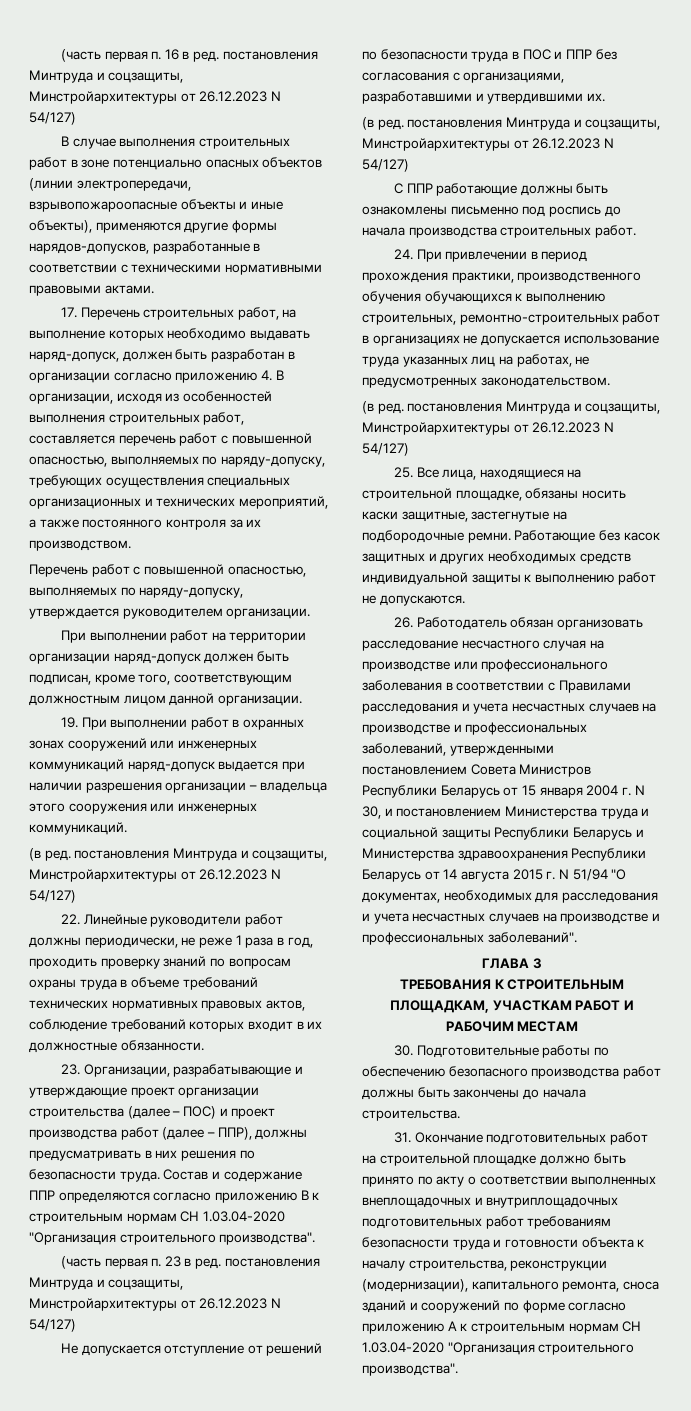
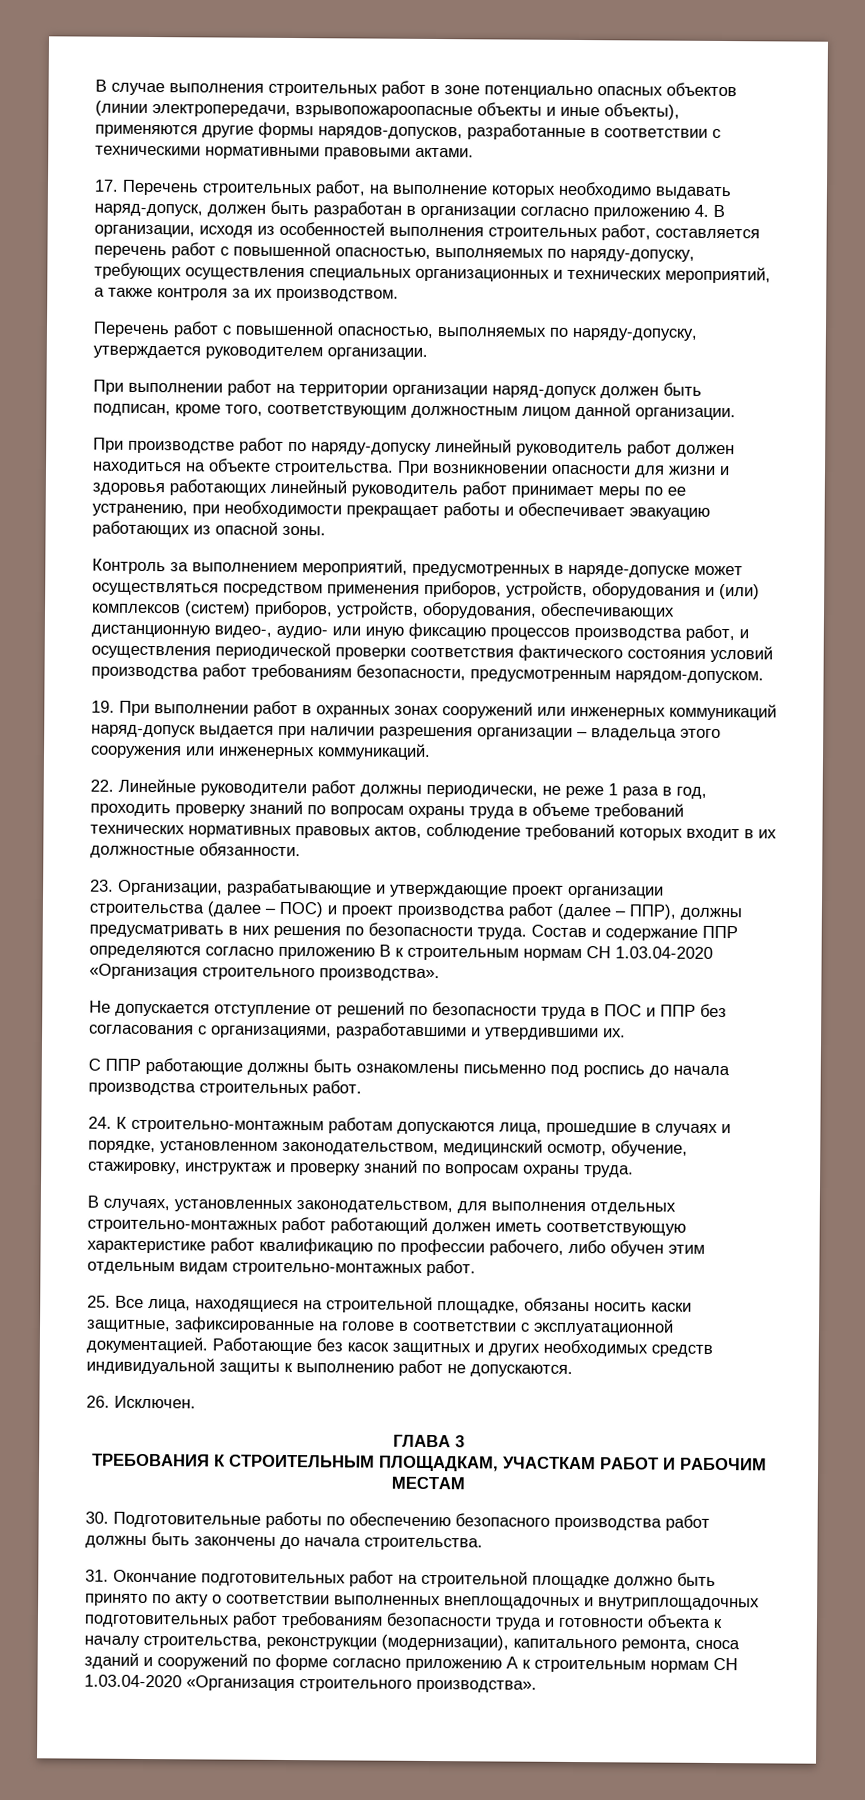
[60,49,318,62] [29,70,184,83] [29,91,281,104] [29,112,76,125] (часть первая п. 16 в ред. постановления Минтруда и соцзащиты, Минстройархитектуры от 26.12.2023 N 54/127) // -> (95, 85) none
[82,519,163,528] постоянного -> (153, 292) none
(302, 700) none -> [93,437,735,458] [92,458,730,478] [92,479,686,499] [92,500,710,520] [92,520,326,538] [92,558,743,578] [92,580,760,600] [91,600,675,620] [91,622,749,642] [91,642,773,663] [91,663,764,684] // При производстве работ по наряду-допуску линейный руководитель работ должен находиться на объекте строительства. При возникновении опасности для жизни и здоровья работающих линейный руководитель работ принимает меры по ее устранению, при необходимости прекращает работы и обеспечивает эвакуацию работающих из опасной зоны. // Контроль за выполнением мероприятий, предусмотренных в наряде-допуске может осуществляться посредством применения приборов, устройств, оборудования и (или) комплексов (систем) приборов, устройств, оборудования, обеспечивающих дистанционную видео-, аудио- или иную фиксацию процессов производства работ, и осуществления периодической проверки соответствия фактического состояния условий производства работ требованиям безопасности, предусмотренным нарядом-допуском.
[29,848,328,861] [29,869,281,882] [29,890,76,903] // (в ред. постановления Минтруда и соцзащиты, Минстройархитектуры от 26.12.2023 N 54/127) -> (431, 751) none
[29,1232,316,1245] [60,1256,320,1269] [29,1277,184,1290] [29,1298,281,1311] [29,1319,76,1332] "Организация строительного производства". // (часть первая п. 23 в ред. постановления Минтруда и соцзащиты, Минстройархитектуры от 26.12.2023 N 54/127) -> [89,963,440,982] «Организация строительного производства».
[362,117,661,130] [362,138,614,151] [362,159,409,172] // (в ред. постановления Минтруда и соцзащиты, Минстройархитектуры от 26.12.2023 N 54/127) -> (626, 1033) none
[416,249,588,262] [362,272,642,283] [362,291,605,304] [362,312,661,325] [362,335,659,346] [362,354,590,367] [362,377,610,388] [362,401,661,414] [362,422,614,435] [362,443,409,456] При привлечении в период прохождения практики, производственного обучения обучающихся к выполнению строительных, ремонтно-строительных работ в организациях не допускается использование труда указанных лиц на работах, не предусмотренных законодательством. // (в ред. постановления Минтруда и соцзащиты, Минстройархитектуры от 26.12.2023 N 54/127) -> [116,1116,731,1136] [88,1139,688,1157] [88,1159,634,1178] [87,1195,676,1215] [87,1216,686,1236] [87,1237,705,1257] [87,1259,476,1277] К строительно-монтажным работам допускаются лица, прошедшие в случаях и порядке, установленном законодательством, медицинский осмотр, обучение, стажировку, инструктаж и проверку знаний по вопросам охраны труда. // В случаях, установленных законодательством, для выполнения отдельных строительно-монтажных работ работающий должен иметь соответствующую характеристике работ квалификацию по профессии рабочего, либо обучен этим отдельным видам строительно-монтажных работ.
[471,511,567,522] [362,530,511,543] застегнутые на подбородочные ремни. -> [174,1316,674,1336] [86,1336,208,1354] зафиксированные на голове в соответствии с эксплуатационной документацией.
[416,617,643,630] [362,640,604,651] [362,659,609,672] [362,680,631,693] [362,703,657,714] [362,722,588,735] [362,743,554,756] [362,764,592,777] [362,785,645,798] [362,806,650,819] [362,827,644,840] [362,848,647,861] [362,869,627,882] [362,890,658,903] [362,913,660,924] [362,932,577,945] Работодатель обязан организовать расследование несчастного случая на производстве или профессионального заболевания в соответствии с Правилами расследования и учета несчастных случаев на производстве и профессиональных заболеваний, утвержденными постановлением Совета Министров Республики Беларусь от 15 января 2004 г. N 30, и постановлением Министерства труда и социальной защиты Республики Беларусь и Министерства здравоохранения Республики Беларусь от 14 августа 2015 г. N 51/94 "О документах, необходимых для расследования и учета несчастных случаев на производстве и профессиональных заболеваний". -> [114,1395,196,1409] Исключен.
[447,1342,635,1355] [362,1363,458,1376] "Организация строительного производства". -> [186,1675,537,1693] «Организация строительного производства».

